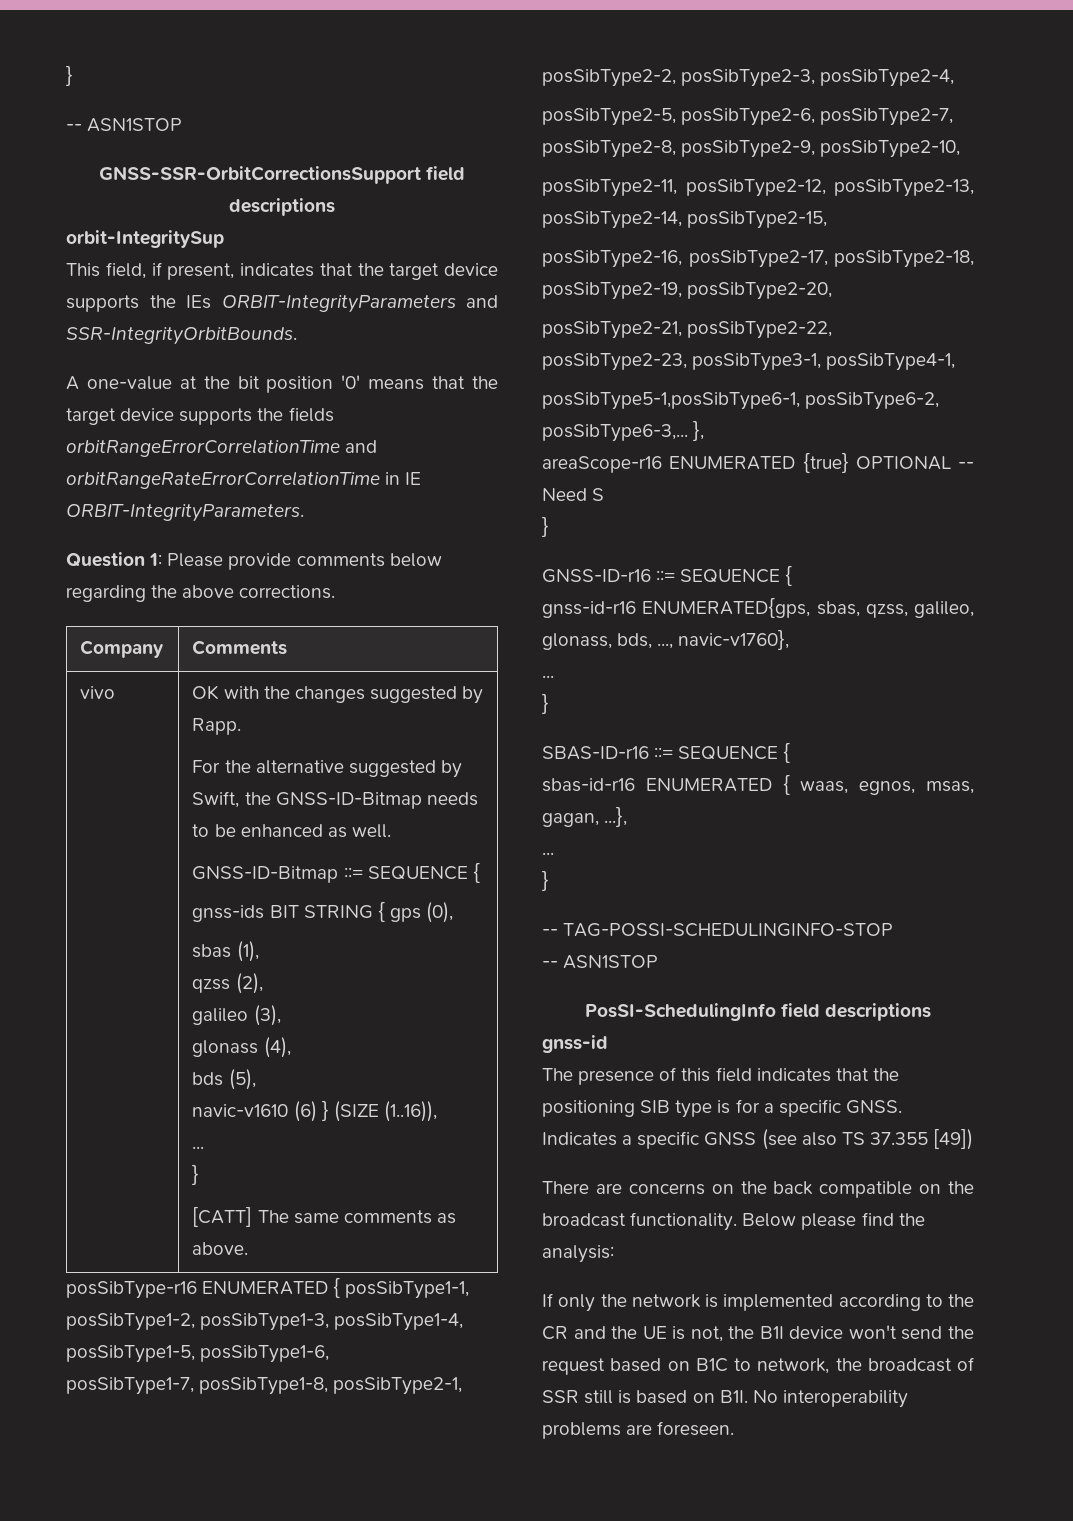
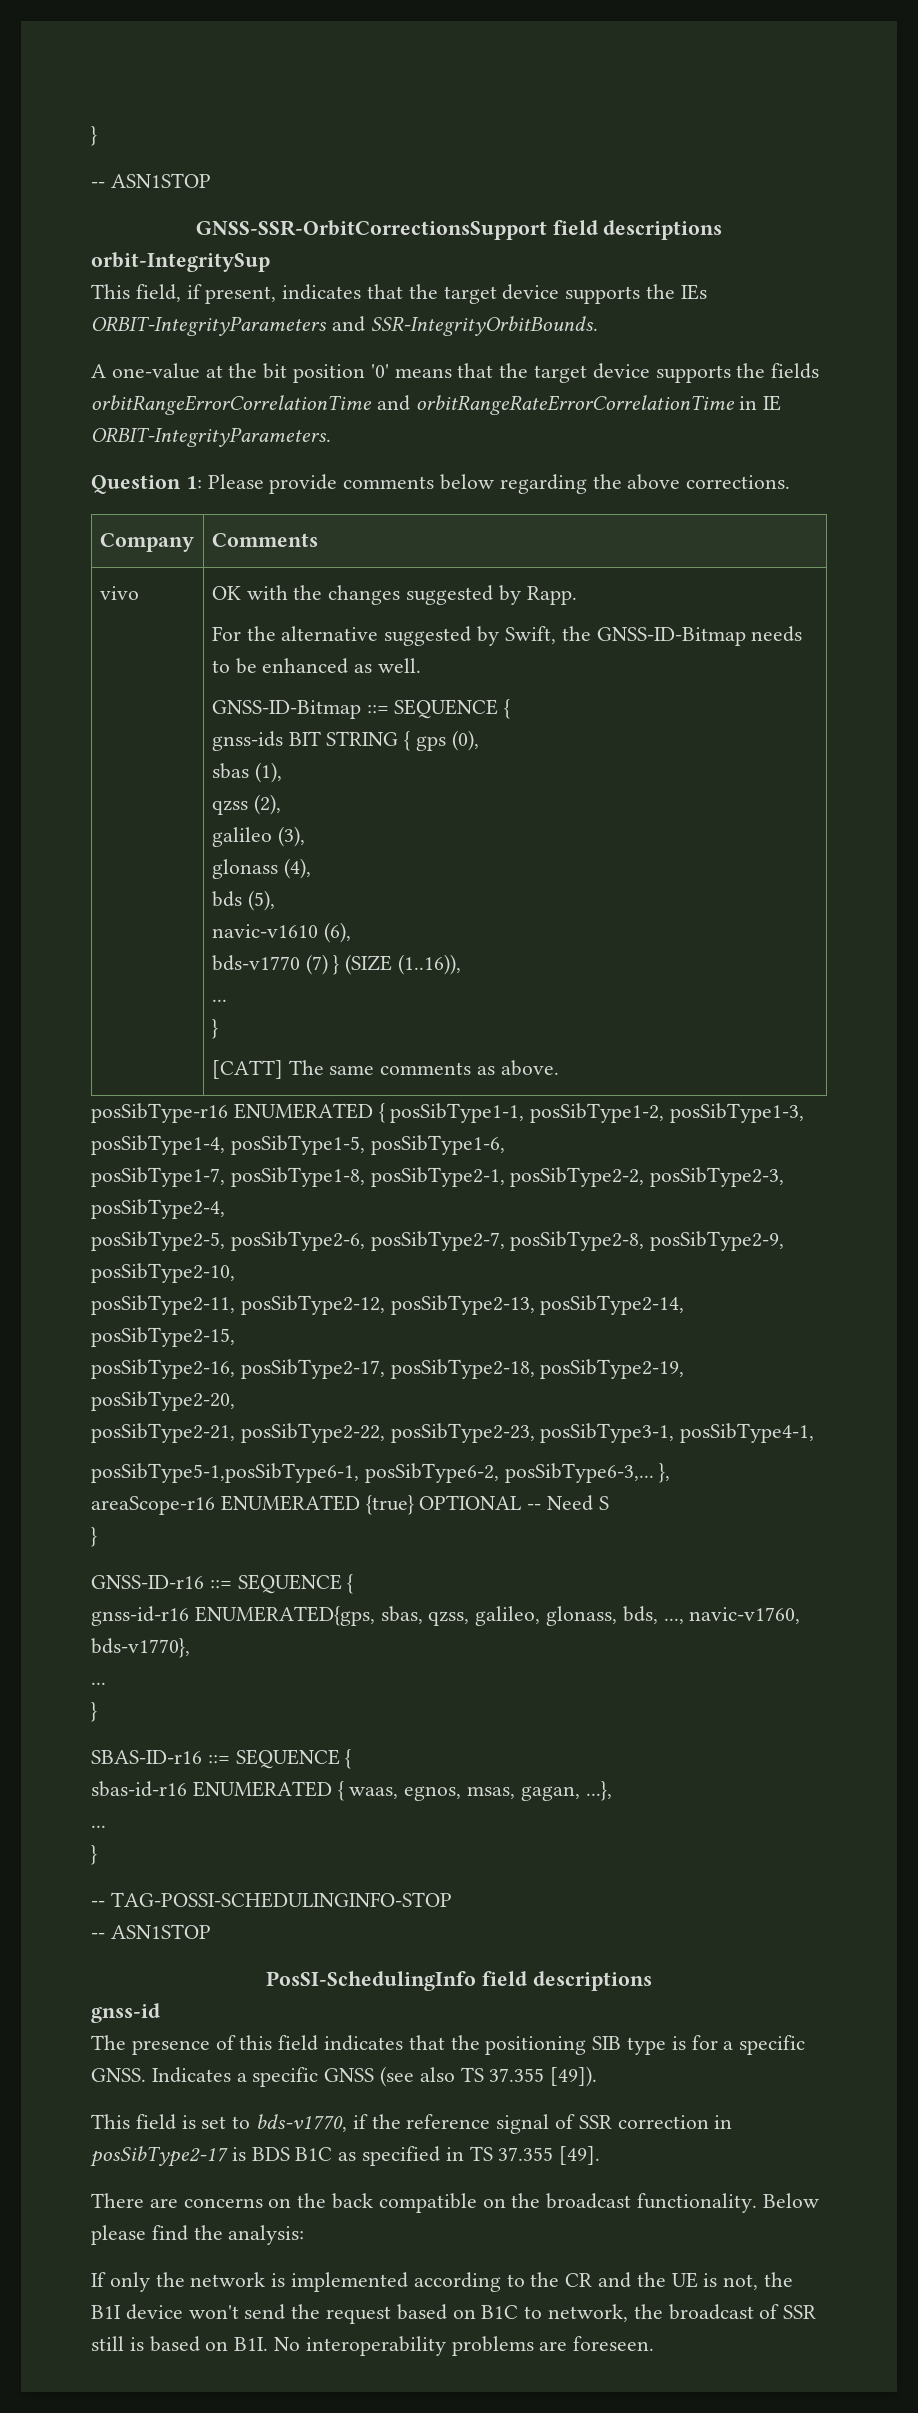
[293,1101,317,1122] (6) -> [323,922,351,943] [211,954,328,975] (6), // bds-v1770 (7)
[678,630,790,650] navic-v1760}, -> [689,1607,801,1624] [91,1638,190,1658] navic-v1760, bds-v1770},
[933,1129,974,1150] [49]) -> [550,2066,598,2087] [91,2114,733,2134] [90,2146,601,2167] [49]). // This field is set to bds-v1770, if the reference signal of SSR correction in posSibType2-17 is BDS B1C as specified in TS 37.355 [49].

